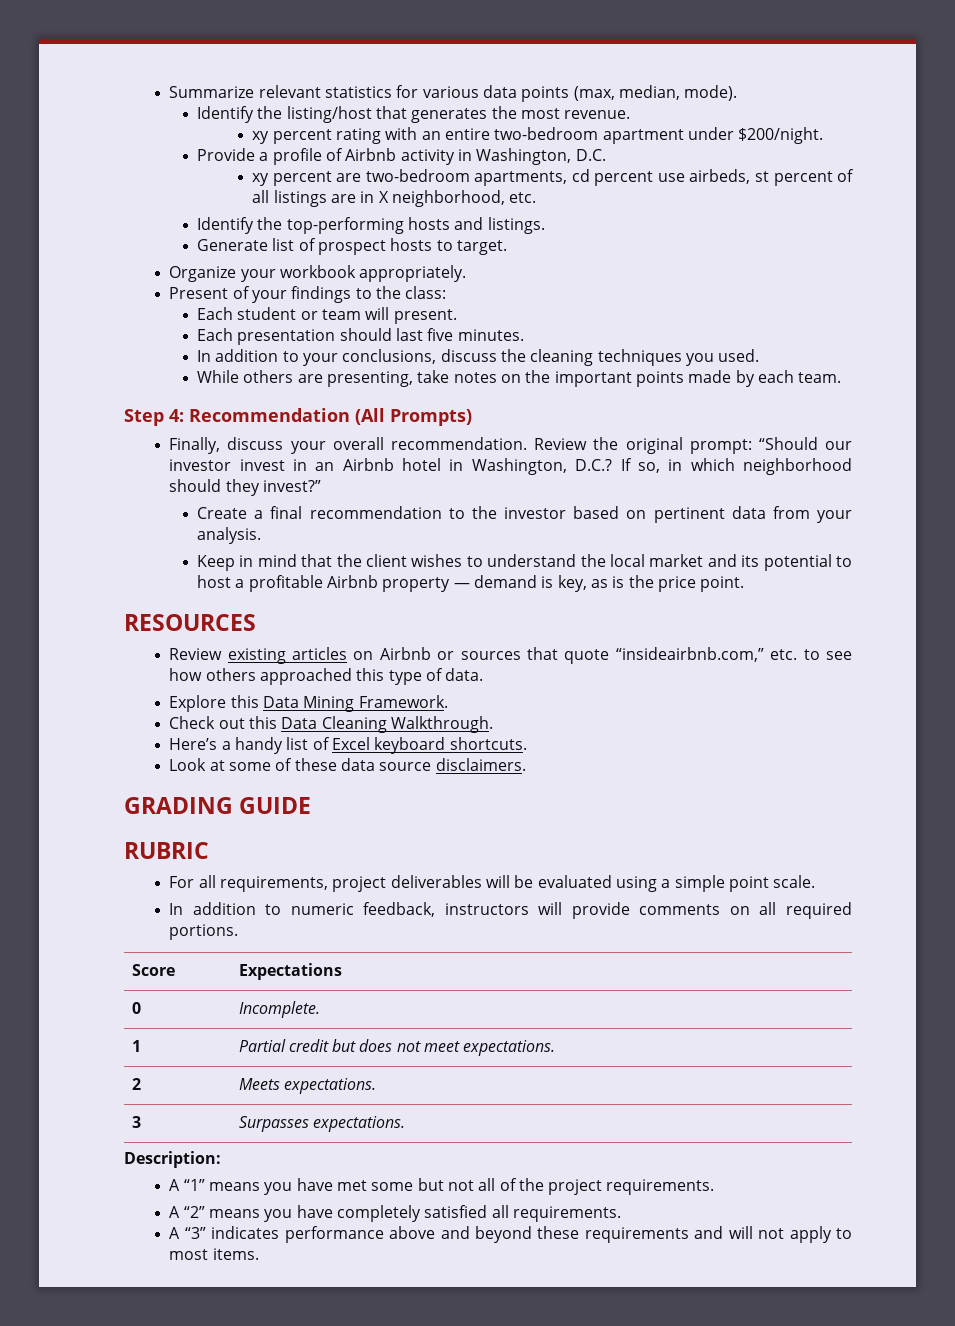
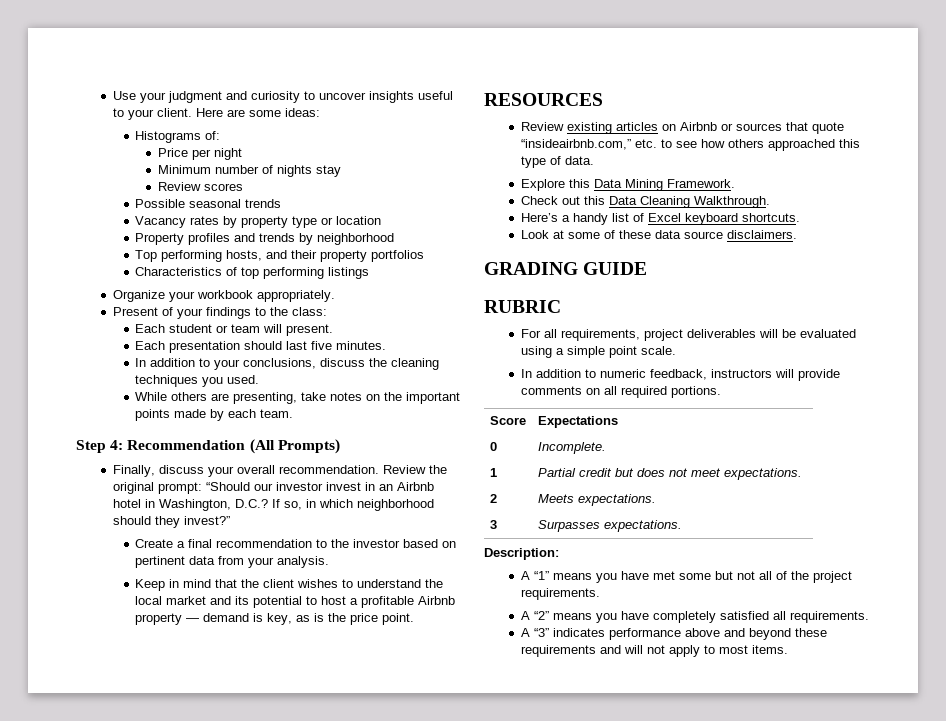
[169,85,738,102] [197,106,631,123] [252,127,824,144] [197,148,606,165] [252,169,855,186] [252,190,537,207] [197,217,545,234] [197,238,507,255] Summarize relevant statistics for various data points (max, median, mode). // Identify the listing/host that generates the most revenue. // xy percent rating with an entire two-bedroom apartment under $200/night. // Provide a profile of Airbnb activity in Washington, D.C. // xy percent are two-bedroom apartments, cd percent use airbeds, st percent of all listings are in X neighborhood, etc. // Identify the top-performing hosts and listings. // Generate list of prospect hosts to target. -> [112,91,453,103] [112,108,320,120] [135,131,221,143] [157,148,242,160] [157,165,341,177] [157,182,243,191] [135,199,282,208] [135,216,382,228] [135,233,395,245] [135,250,425,262] [135,267,370,279] Use your judgment and curiosity to uncover insights useful to your client. Here are some ideas: // Histograms of: // Price per night // Minimum number of nights stay // Review scores // Possible seasonal trends // Vacancy rates by property type or location // Property profiles and trends by neighborhood // Top performing hosts, and their property portfolios // Characteristics of top performing listings

